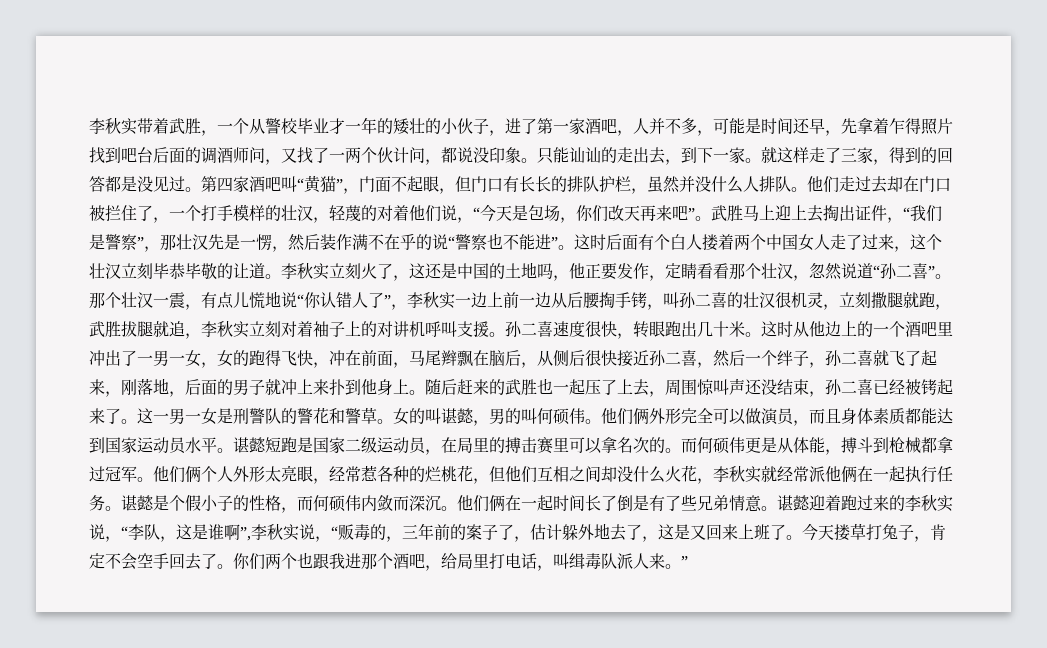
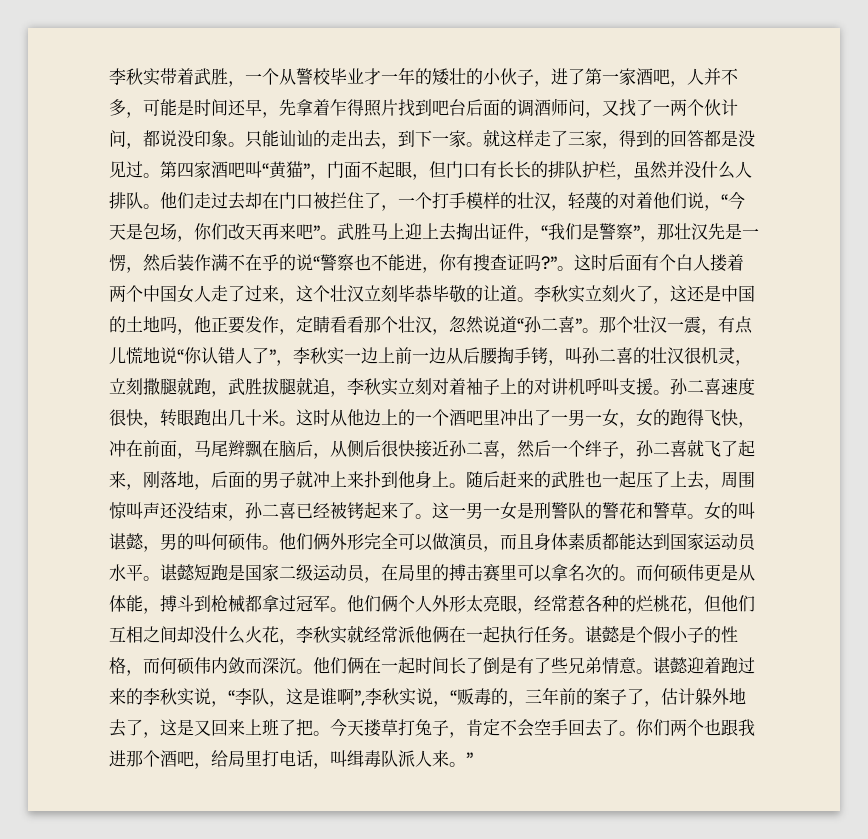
[551,237,558,248] ” -> [422,254,557,273] ，你有搜查证吗?”
(786, 532) none -> [296,719,313,736] 把

